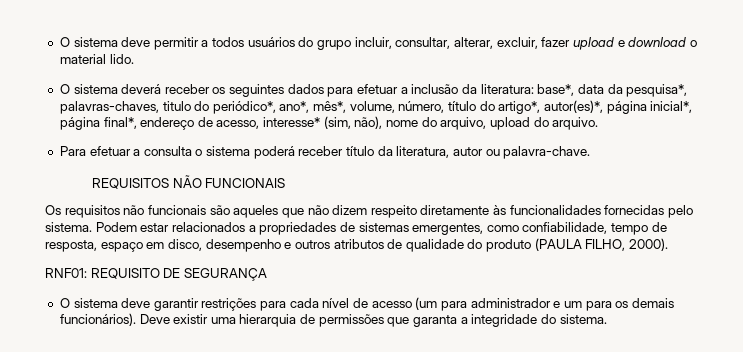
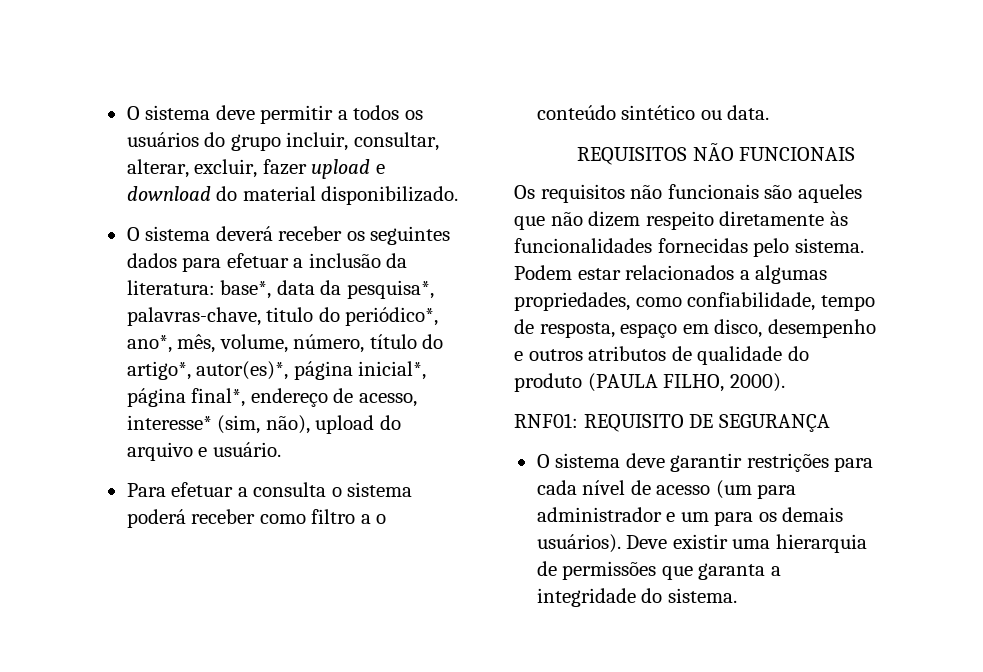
(245, 42) none -> [404,110,423,120] os
[689,40,697,47] [59,54,134,64] o material lido. -> [216,186,459,205] do material disponibilizado.
[59,101,159,114] palavras-chaves, -> [126,307,261,326] palavras-chave,
[313,101,347,113] mês*, -> [177,334,216,353] mês,
[386,117,599,130] nome do arquivo, upload do arquivo. -> [315,415,401,434] [126,442,281,461] upload do arquivo e usuário.
[346,146,591,159] título da literatura, autor ou palavra-chave. -> [259,509,387,524] [536,105,770,120] como filtro a o conteúdo sintético ou data.
[259,222,484,235] propriedades de sistemas emergentes, -> [755,265,828,284] [514,292,630,311] algumas propriedades,
[59,313,136,326] funcionários). -> [536,534,621,553] usuários).

